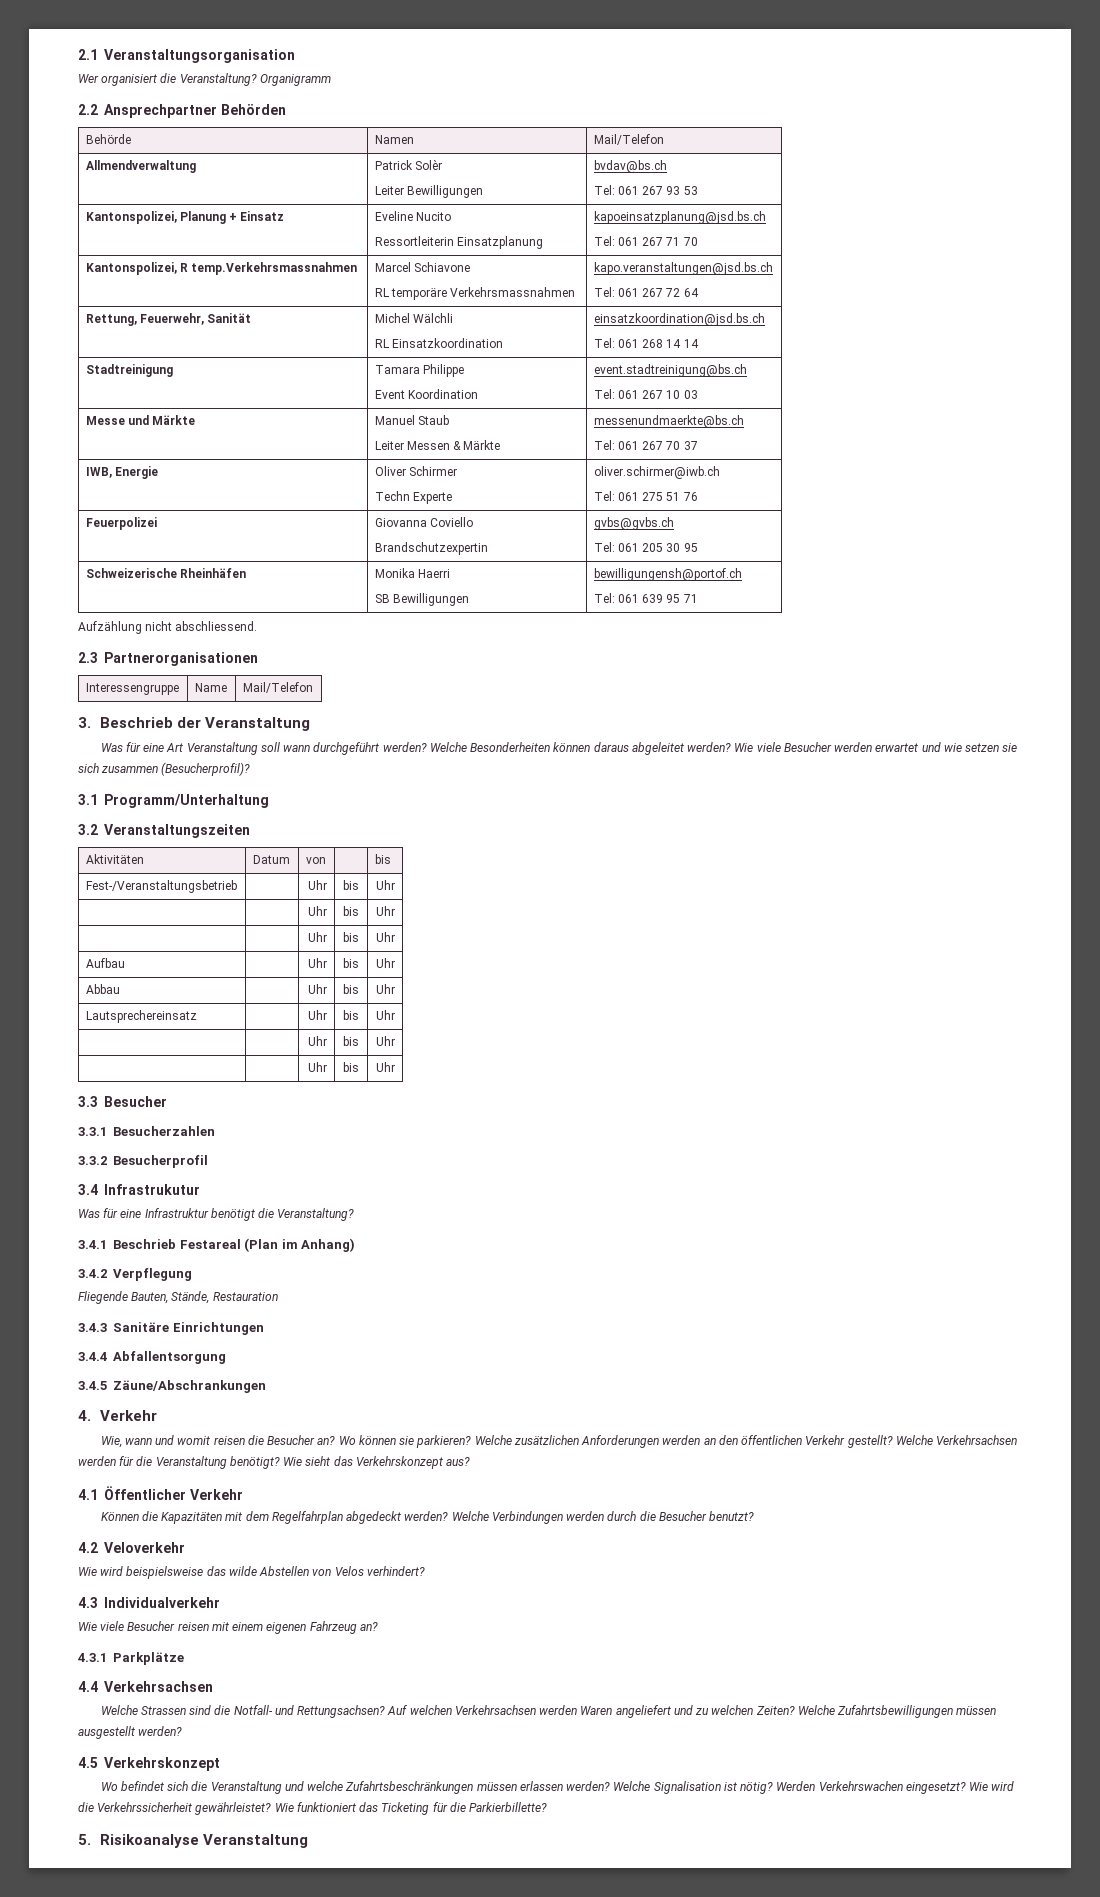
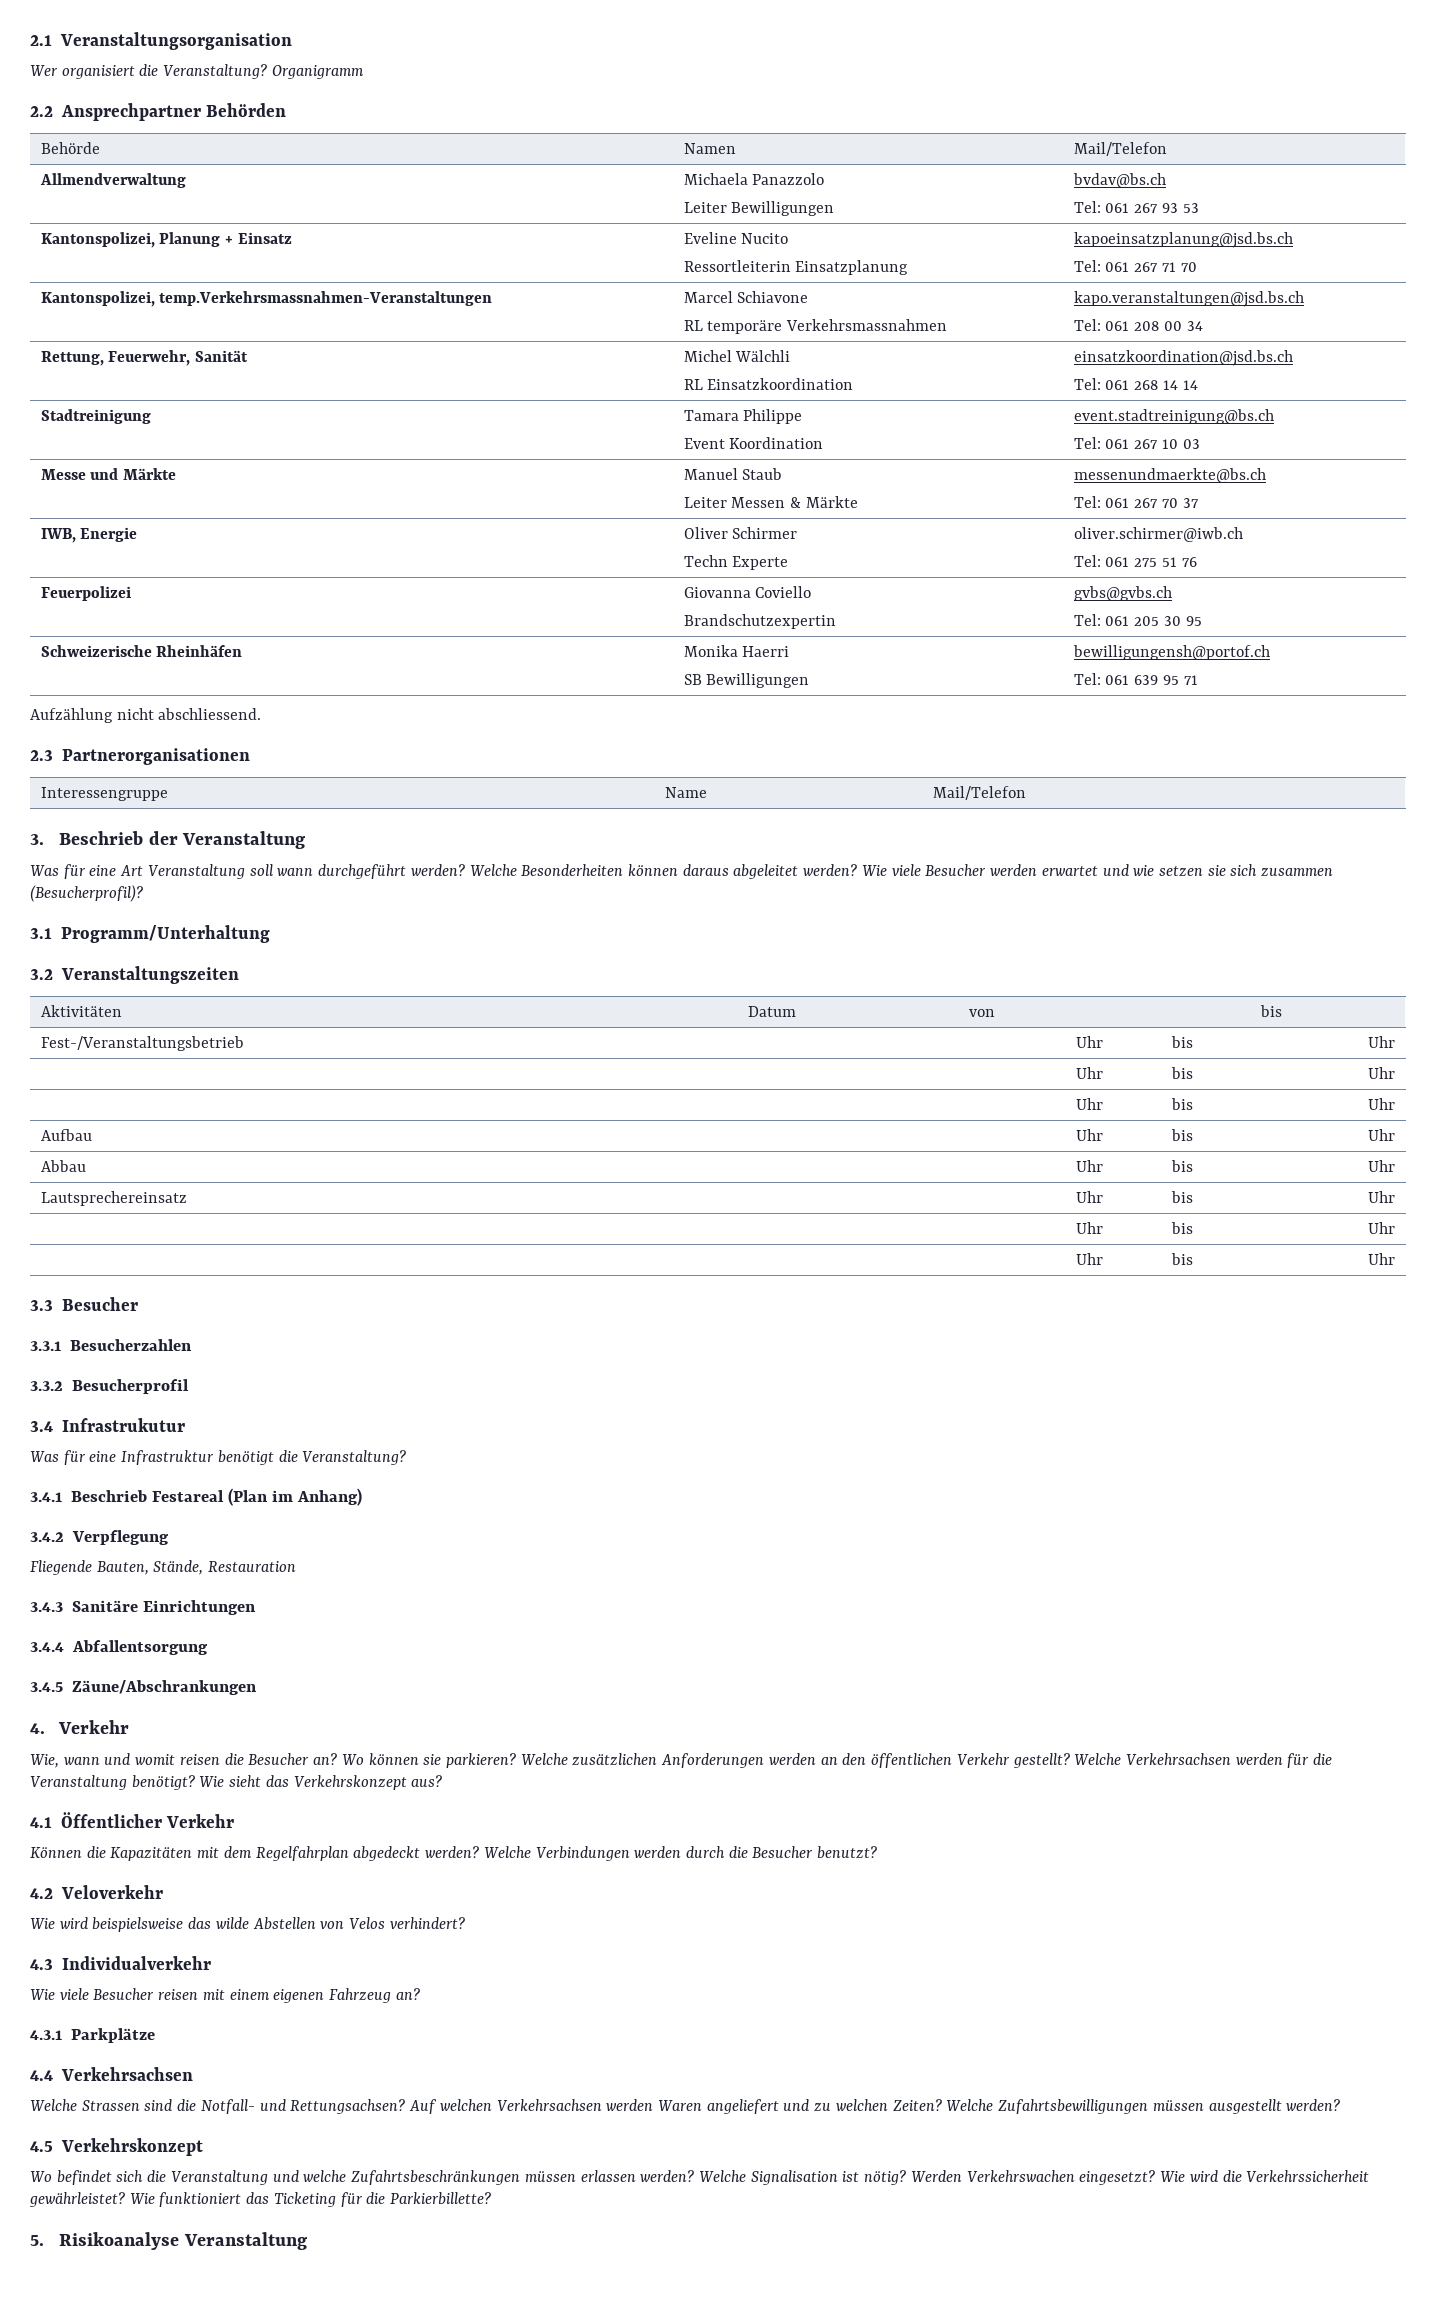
[374,159,442,170] Patrick Solèr -> [683,173,825,185] Michaela Panazzolo
[179,262,358,275] R temp.Verkehrsmassnahmen -> [159,291,493,306] temp.Verkehrsmassnahmen-Veranstaltungen
[642,288,699,297] 267 72 64 -> [1134,321,1203,331] 208 00 34

